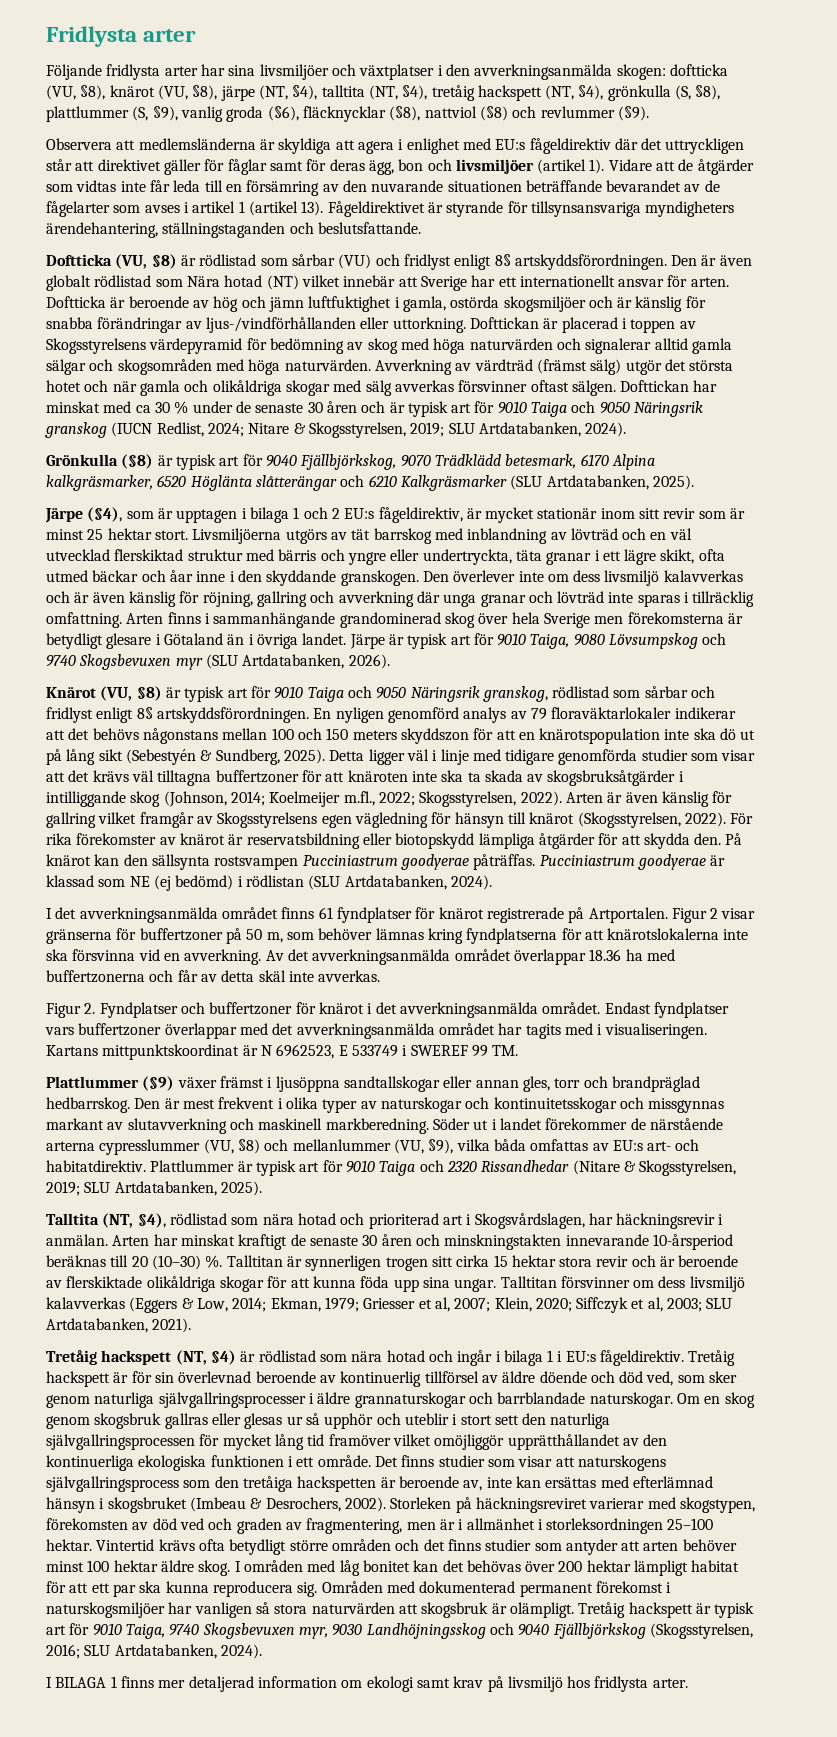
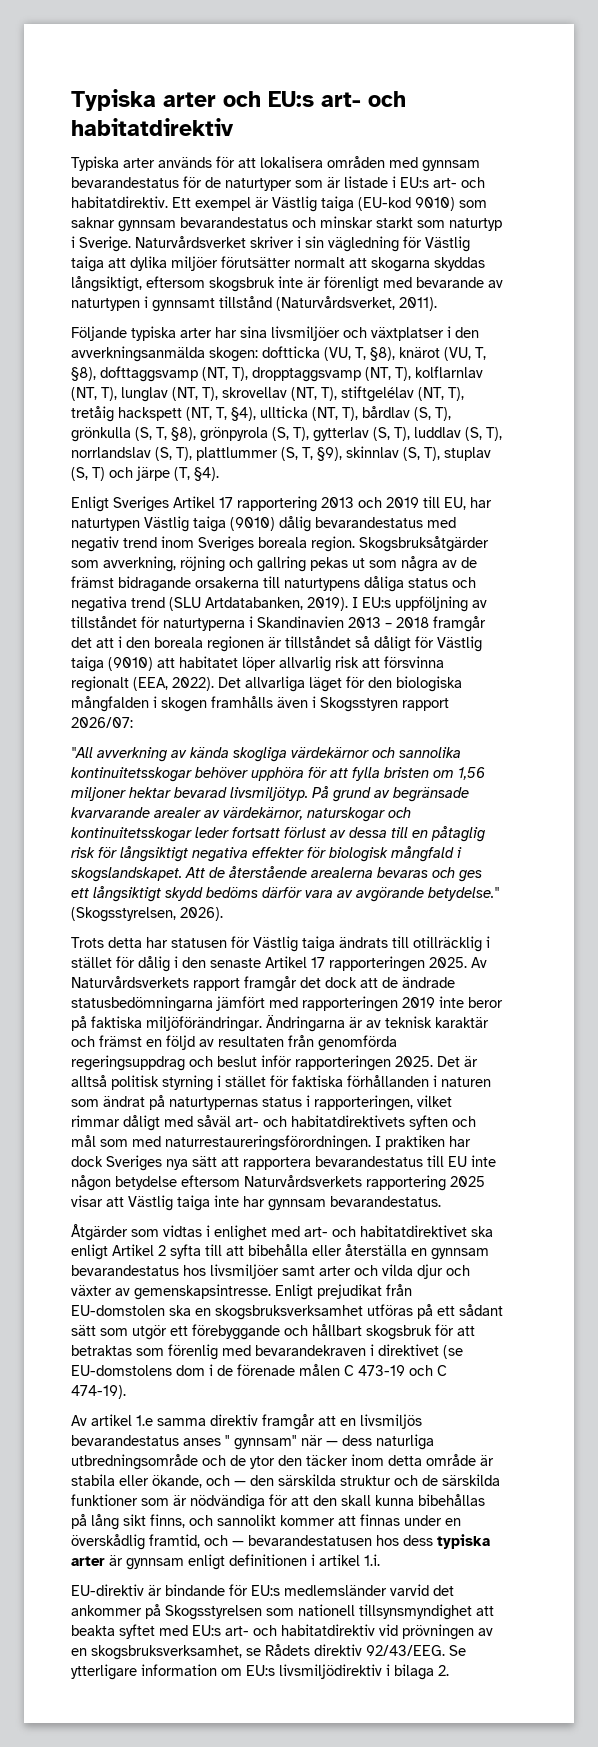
[46,26,197,47] Fridlysta arter -> [71,89,406,111] [71,118,234,136] [71,156,480,172] [71,176,485,191] [71,196,487,212] [71,216,502,232] [71,236,470,252] [71,256,485,272] [71,276,503,292] [71,296,437,312] Typiska arter och EU:s art- och habitatdirektiv // Typiska arter används för att lokalisera områden med gynnsam bevarandestatus för de naturtyper som är listade i EU:s art- och habitatdirektiv. Ett exempel är Västlig taiga (EU-kod 9010) som saknar gynnsam bevarandestatus och minskar starkt som naturtyp i Sverige. Naturvårdsverket skriver i sin vägledning för Västlig taiga att dylika miljöer förutsätter normalt att skogarna skyddas långsiktigt, eftersom skogsbruk inte är förenligt med bevarande av naturtypen i gynnsamt tillstånd (Naturvårdsverket, 2011).
[106,64,161,80] fridlysta -> [131,326,176,341] typiska
(76, 92) none -> [355,347,366,360] T,
[192,85,721,101] [46,106,649,122] [46,138,745,154] [46,159,754,175] [46,180,720,196] [46,201,735,217] [46,222,421,238] [46,254,752,270] [46,275,729,291] [46,296,706,312] [46,317,696,333] [46,338,732,354] [46,359,734,375] [46,380,718,396] [46,401,704,417] [45,422,627,438] [46,454,655,470] [46,475,694,491] [45,507,746,523] [46,528,692,544] [46,549,725,565] [46,570,743,586] [46,591,755,607] [46,612,743,628] [46,633,727,649] [46,654,390,670] [46,686,716,702] [46,707,736,723] [46,728,756,744] [46,749,756,765] [46,770,684,786] [46,791,733,807] [46,812,754,828] [46,833,743,849] [46,854,726,870] [46,875,492,891] [46,907,756,923] [46,928,749,944] [46,949,675,965] [46,970,381,983] [46,1002,729,1018] [45,1023,707,1039] [46,1044,519,1060] [46,1076,700,1092] [46,1097,725,1113] [46,1118,723,1134] [46,1139,700,1155] [46,1160,737,1176] [46,1181,262,1196] [46,1213,724,1229] [46,1234,733,1250] [46,1255,739,1271] [46,1276,745,1292] [46,1297,733,1313] [46,1318,192,1333] [46,1350,736,1366] [46,1371,738,1387] [46,1392,755,1408] [46,1413,611,1429] [46,1434,668,1450] [46,1455,666,1471] [46,1476,713,1492] [46,1497,755,1513] [46,1518,714,1534] [46,1539,737,1555] [46,1560,740,1576] [46,1581,672,1597] [46,1602,755,1618] [46,1623,753,1639] [46,1644,262,1659] [46,1676,688,1692] §8), järpe (NT, §4), talltita (NT, §4), tretåig hackspett (NT, §4), grönkulla (S, §8), plattlummer (S, §9), vanlig groda (§6), fläcknycklar (§8), nattviol (§8) och revlummer (§9). // Observera att medlemsländerna är skyldiga att agera i enlighet med EU:s fågeldirektiv där det uttryckligen står att direktivet gäller för fåglar samt för deras ägg, bon och livsmiljöer (artikel 1). Vidare att de åtgärder som vidtas inte får leda till en försämring av den nuvarande situationen beträffande bevarandet av de fågelarter som avses i artikel 1 (artikel 13). Fågeldirektivet är styrande för tillsynsansvariga myndigheters ärendehantering, ställningstaganden och beslutsfattande. // Doftticka (VU, §8) är rödlistad som sårbar (VU) och fridlyst enligt 8§ artskyddsförordningen. Den är även globalt rödlistad som Nära hotad (NT) vilket innebär att Sverige har ett internationellt ansvar för arten. Doftticka är beroende av hög och jämn luftfuktighet i gamla, ostörda skogsmiljöer och är känslig för snabba förändringar av ljus-/vindförhållanden eller uttorkning. Dofttickan är placerad i toppen av Skogsstyrelsens värdepyramid för bedömning av skog med höga naturvärden och signalerar alltid gamla sälgar och skogsområden med höga naturvärden. Avverkning av värdträd (främst sälg) utgör det största hotet och när gamla och olikåldriga skogar med sälg avverkas försvinner oftast sälgen. Dofttickan har minskat med ca 30 % under de senaste 30 åren och är typisk art för 9010 Taiga och 9050 Näringsrik granskog (IUCN Redlist, 2024; Nitare & Skogsstyrelsen, 2019; SLU Artdatabanken, 2024). // Grönkulla (§8) är typisk art för 9040 Fjällbjörkskog, 9070 Trädklädd betesmark, 6170 Alpina kalkgräsmarker, 6520 Höglänta slåtterängar och 6210 Kalkgräsmarker (SLU Artdatabanken, 2025). // Järpe (§4), som är upptagen i bilaga 1 och 2 EU:s fågeldirektiv, är mycket stationär inom sitt revir som är minst 25 hektar stort. Livsmiljöerna utgörs av tät barrskog med inblandning av lövträd och en väl utvecklad flerskiktad struktur med bärris och yngre eller undertryckta, täta granar i ett lägre skikt, ofta utmed bäckar och åar inne i den skyddande granskogen. Den överlever inte om dess livsmiljö kalavverkas och är även känslig för röjning, gallring och avverkning där unga granar och lövträd inte sparas i tillräcklig omfattning. Arten finns i sammanhängande grandominerad skog över hela Sverige men förekomsterna är betydligt glesare i Götaland än i övriga landet. Järpe är typisk art för 9010 Taiga, 9080 Lövsumpskog och 9740 Skogsbevuxen myr (SLU Artdatabanken, 2026). // Knärot (VU, §8) är typisk art för 9010 Taiga och 9050 Näringsrik granskog, rödlistad som sårbar och fridlyst enligt 8§ artskyddsförordningen. En nyligen genomförd analys av 79 floraväktarlokaler indikerar att det behövs någonstans mellan 100 och 150 meters skyddszon för att en knärotspopulation inte ska dö ut på lång sikt (Sebestyén & Sundberg, 2025). Detta ligger väl i linje med tidigare genomförda studier som visar att det krävs väl tilltagna buffertzoner för att knäroten inte ska ta skada av skogsbruksåtgärder i intilliggande skog (Johnson, 2014; Koelmeijer m.fl., 2022; Skogsstyrelsen, 2022). Arten är även känslig för gallring vilket framgår av Skogsstyrelsens egen vägledning för hänsyn till knärot (Skogsstyrelsen, 2022). För rika förekomster av knärot är reservatsbildning eller biotopskydd lämpliga åtgärder för att skydda den. På knärot kan den sällsynta rostsvampen Pucciniastrum goodyerae påträffas. Pucciniastrum goodyerae är klassad som NE (ej bedömd) i rödlistan (SLU Artdatabanken, 2024). // I det avverkningsanmälda området finns 61 fyndplatser för knärot registrerade på Artportalen. Figur 2 visar gränserna för buffertzoner på 50 m, som behöver lämnas kring fyndplatserna för att knärotslokalerna inte ska försvinna vid en avverkning. Av det avverkningsanmälda området överlappar 18.36 ha med buffertzonerna och får av detta skäl inte avverkas. // Figur 2. Fyndplatser och buffertzoner för knärot i det avverkningsanmälda området. Endast fyndplatser vars buffertzoner överlappar med det avverkningsanmälda området har tagits med i visualiseringen. Kartans mittpunktskoordinat är N 6962523, E 533749 i SWEREF 99 TM. // Plattlummer (§9) växer främst i ljusöppna sandtallskogar eller annan gles, torr och brandpräglad hedbarrskog. Den är mest frekvent i olika typer av naturskogar och kontinuitetsskogar och missgynnas markant av slutavverkning och maskinell markberedning. Söder ut i landet förekommer de närstående arterna cypresslummer (VU, §8) och mellanlummer (VU, §9), vilka båda omfattas av EU:s art- och habitatdirektiv. Plattlummer är typisk art för 9010 Taiga och 2320 Rissandhedar (Nitare & Skogsstyrelsen, 2019; SLU Artdatabanken, 2025). // Talltita (NT, §4), rödlistad som nära hotad och prioriterad art i Skogsvårdslagen, har häckningsrevir i anmälan. Arten har minskat kraftigt de senaste 30 åren och minskningstakten innevarande 10-årsperiod beräknas till 20 (10–30) %. Talltitan är synnerligen trogen sitt cirka 15 hektar stora revir och är beroende av flerskiktade olikåldriga skogar för att kunna föda upp sina ungar. Talltitan försvinner om dess livsmiljö kalavverkas (Eggers & Low, 2014; Ekman, 1979; Griesser et al, 2007; Klein, 2020; Siffczyk et al, 2003; SLU Artdatabanken, 2021). // Tretåig hackspett (NT, §4) är rödlistad som nära hotad och ingår i bilaga 1 i EU:s fågeldirektiv. Tretåig hackspett är för sin överlevnad beroende av kontinuerlig tillförsel av äldre döende och död ved, som sker genom naturliga självgallringsprocesser i äldre grannaturskogar och barrblandade naturskogar. Om en skog genom skogsbruk gallras eller glesas ur så upphör och uteblir i stort sett den naturliga självgallringsprocessen för mycket lång tid framöver vilket omöjliggör upprätthållandet av den kontinuerliga ekologiska funktionen i ett område. Det finns studier som visar att naturskogens självgallringsprocess som den tretåiga hackspetten är beroende av, inte kan ersättas med efterlämnad hänsyn i skogsbruket (Imbeau & Desrochers, 2002). Storleken på häckningsreviret varierar med skogstypen, förekomsten av död ved och graden av fragmentering, men är i allmänhet i storleksordningen 25–100 hektar. Vintertid krävs ofta betydligt större områden och det finns studier som antyder att arten behöver minst 100 hektar äldre skog. I områden med låg bonitet kan det behövas över 200 hektar lämpligt habitat för att ett par ska kunna reproducera sig. Områden med dokumenterad permanent förekomst i naturskogsmiljöer har vanligen så stora naturvärden att skogsbruk är olämpligt. Tretåig hackspett är typisk art för 9010 Taiga, 9740 Skogsbevuxen myr, 9030 Landhöjningsskog och 9040 Fjällbjörkskog (Skogsstyrelsen, 2016; SLU Artdatabanken, 2024). // I BILAGA 1 finns mer detaljerad information om ekologi samt krav på livsmiljö hos fridlysta arter. -> [475,347,486,360] [71,366,483,382] [71,386,464,402] [71,406,451,422] [71,427,502,442] [71,446,491,461] [71,466,219,481] [71,496,492,512] [71,516,456,532] [71,536,489,552] [71,556,477,572] [71,576,476,592] [71,596,487,612] [71,616,486,632] [71,636,482,652] [71,656,444,672] [71,676,462,692] [71,696,449,712] [71,717,133,728] [71,747,461,762] [71,767,485,782] [71,786,469,802] [71,807,411,822] [71,826,485,842] [71,846,462,862] [71,866,482,882] [71,886,499,902] [71,907,223,922] [71,936,490,952] [71,956,487,972] [71,976,455,992] [71,996,503,1012] [71,1015,489,1032] [71,1035,397,1051] [71,1055,478,1071] [71,1075,491,1091] [71,1095,452,1111] [71,1115,476,1131] [71,1135,471,1151] [71,1155,496,1171] [71,1175,485,1191] [71,1195,441,1211] [71,1224,493,1241] [71,1244,489,1260] [71,1264,470,1279] [71,1284,412,1300] [71,1304,503,1320] [71,1324,475,1340] [71,1344,463,1360] [71,1364,447,1376] [71,1385,126,1399] [71,1414,422,1430] [71,1434,434,1450] [71,1454,494,1470] [71,1474,500,1488] [71,1494,485,1510] [71,1514,461,1530] [71,1534,490,1550] [71,1554,380,1570] [71,1584,454,1596] [71,1604,494,1620] [71,1624,493,1640] [71,1644,466,1660] [71,1664,449,1680] T, §8), dofttaggsvamp (NT, T), dropptaggsvamp (NT, T), kolflarnlav (NT, T), lunglav (NT, T), skrovellav (NT, T), stiftgelélav (NT, T), tretåig hackspett (NT, T, §4), ullticka (NT, T), bårdlav (S, T), grönkulla (S, T, §8), grönpyrola (S, T), gytterlav (S, T), luddlav (S, T), norrlandslav (S, T), plattlummer (S, T, §9), skinnlav (S, T), stuplav (S, T) och järpe (T, §4). // Enligt Sveriges Artikel 17 rapportering 2013 och 2019 till EU, har naturtypen Västlig taiga (9010) dålig bevarandestatus med negativ trend inom Sveriges boreala region. Skogsbruksåtgärder som avverkning, röjning och gallring pekas ut som några av de främst bidragande orsakerna till naturtypens dåliga status och negativa trend (SLU Artdatabanken, 2019). I EU:s uppföljning av tillståndet för naturtyperna i Skandinavien 2013 – 2018 framgår det att i den boreala regionen är tillståndet så dåligt för Västlig taiga (9010) att habitatet löper allvarlig risk att försvinna regionalt (EEA, 2022). Det allvarliga läget för den biologiska mångfalden i skogen framhålls även i Skogsstyren rapport 2026/07: // "All avverkning av kända skogliga värdekärnor och sannolika kontinuitetsskogar behöver upphöra för att fylla bristen om 1,56 miljoner hektar bevarad livsmiljötyp. På grund av begränsade kvarvarande arealer av värdekärnor, naturskogar och kontinuitetsskogar leder fortsatt förlust av dessa till en påtaglig risk för långsiktigt negativa effekter för biologisk mångfald i skogslandskapet. Att de återstående arealerna bevaras och ges ett långsiktigt skydd bedöms därför vara av avgörande betydelse." (Skogsstyrelsen, 2026). // Trots detta har statusen för Västlig taiga ändrats till otillräcklig i stället för dålig i den senaste Artikel 17 rapporteringen 2025. Av Naturvårdsverkets rapport framgår det dock att de ändrade statusbedömningarna jämfört med rapporteringen 2019 inte beror på faktiska miljöförändringar. Ändringarna är av teknisk karaktär och främst en följd av resultaten från genomförda regeringsuppdrag och beslut inför rapporteringen 2025. Det är alltså politisk styrning i stället för faktiska förhållanden i naturen som ändrat på naturtypernas status i rapporteringen, vilket rimmar dåligt med såväl art- och habitatdirektivets syften och mål som med naturrestaureringsförordningen. I praktiken har dock Sveriges nya sätt att rapportera bevarandestatus till EU inte någon betydelse eftersom Naturvårdsverkets rapportering 2025 visar att Västlig taiga inte har gynnsam bevarandestatus. // Åtgärder som vidtas i enlighet med art- och habitatdirektivet ska enligt Artikel 2 syfta till att bibehålla eller återställa en gynnsam bevarandestatus hos livsmiljöer samt arter och vilda djur och växter av gemenskapsintresse. Enligt prejudikat från EU-domstolen ska en skogsbruksverksamhet utföras på ett sådant sätt som utgör ett förebyggande och hållbart skogsbruk för att betraktas som förenlig med bevarandekraven i direktivet (se EU-domstolens dom i de förenade målen C 473-19 och C 474-19). // Av artikel 1.e samma direktiv framgår att en livsmiljös bevarandestatus anses " gynnsam" när — dess naturliga utbredningsområde och de ytor den täcker inom detta område är stabila eller ökande, och — den särskilda struktur och de särskilda funktioner som är nödvändiga för att den skall kunna bibehållas på lång sikt finns, och sannolikt kommer att finnas under en överskådlig framtid, och — bevarandestatusen hos dess typiska arter är gynnsam enligt definitionen i artikel 1.i. // EU-direktiv är bindande för EU:s medlemsländer varvid det ankommer på Skogsstyrelsen som nationell tillsynsmyndighet att beakta syftet med EU:s art- och habitatdirektiv vid prövningen av en skogsbruksverksamhet, se Rådets direktiv 92/43/EEG. Se ytterligare information om EU:s livsmiljödirektiv i bilaga 2.

